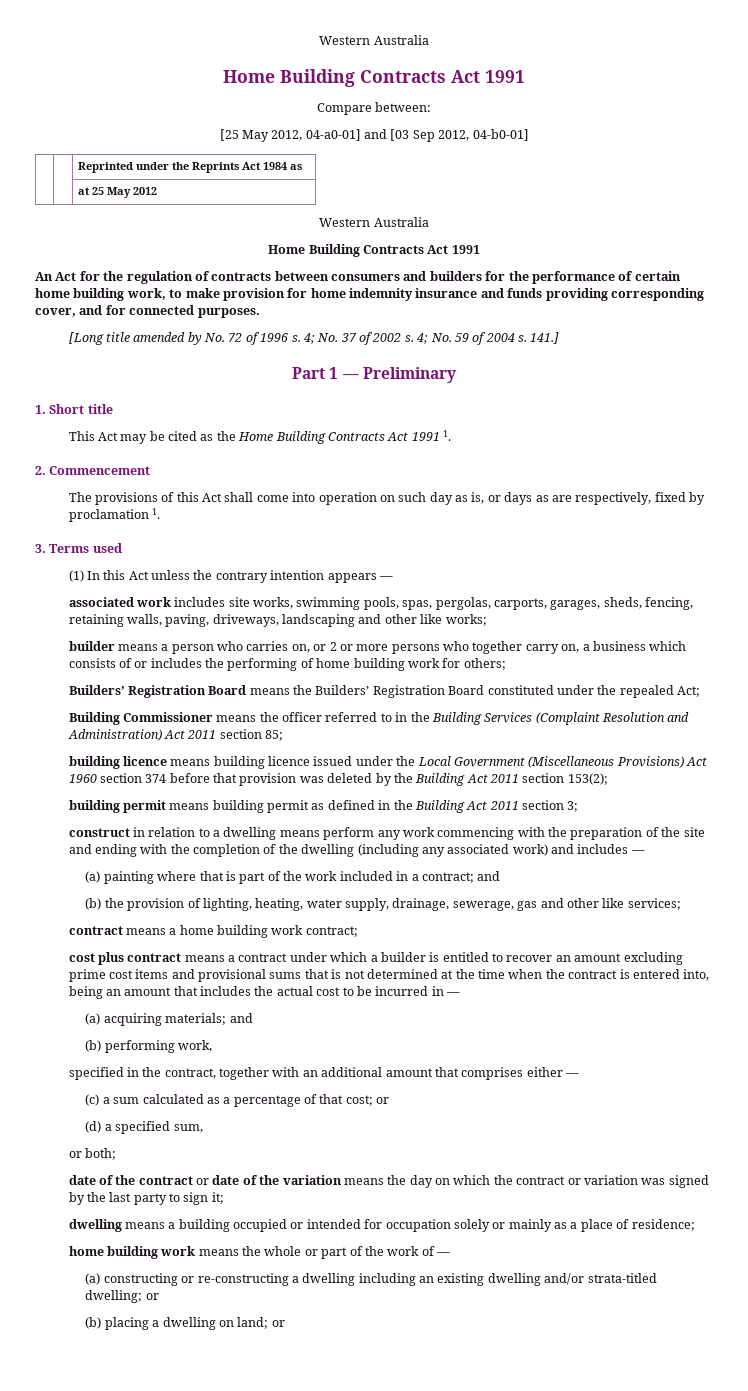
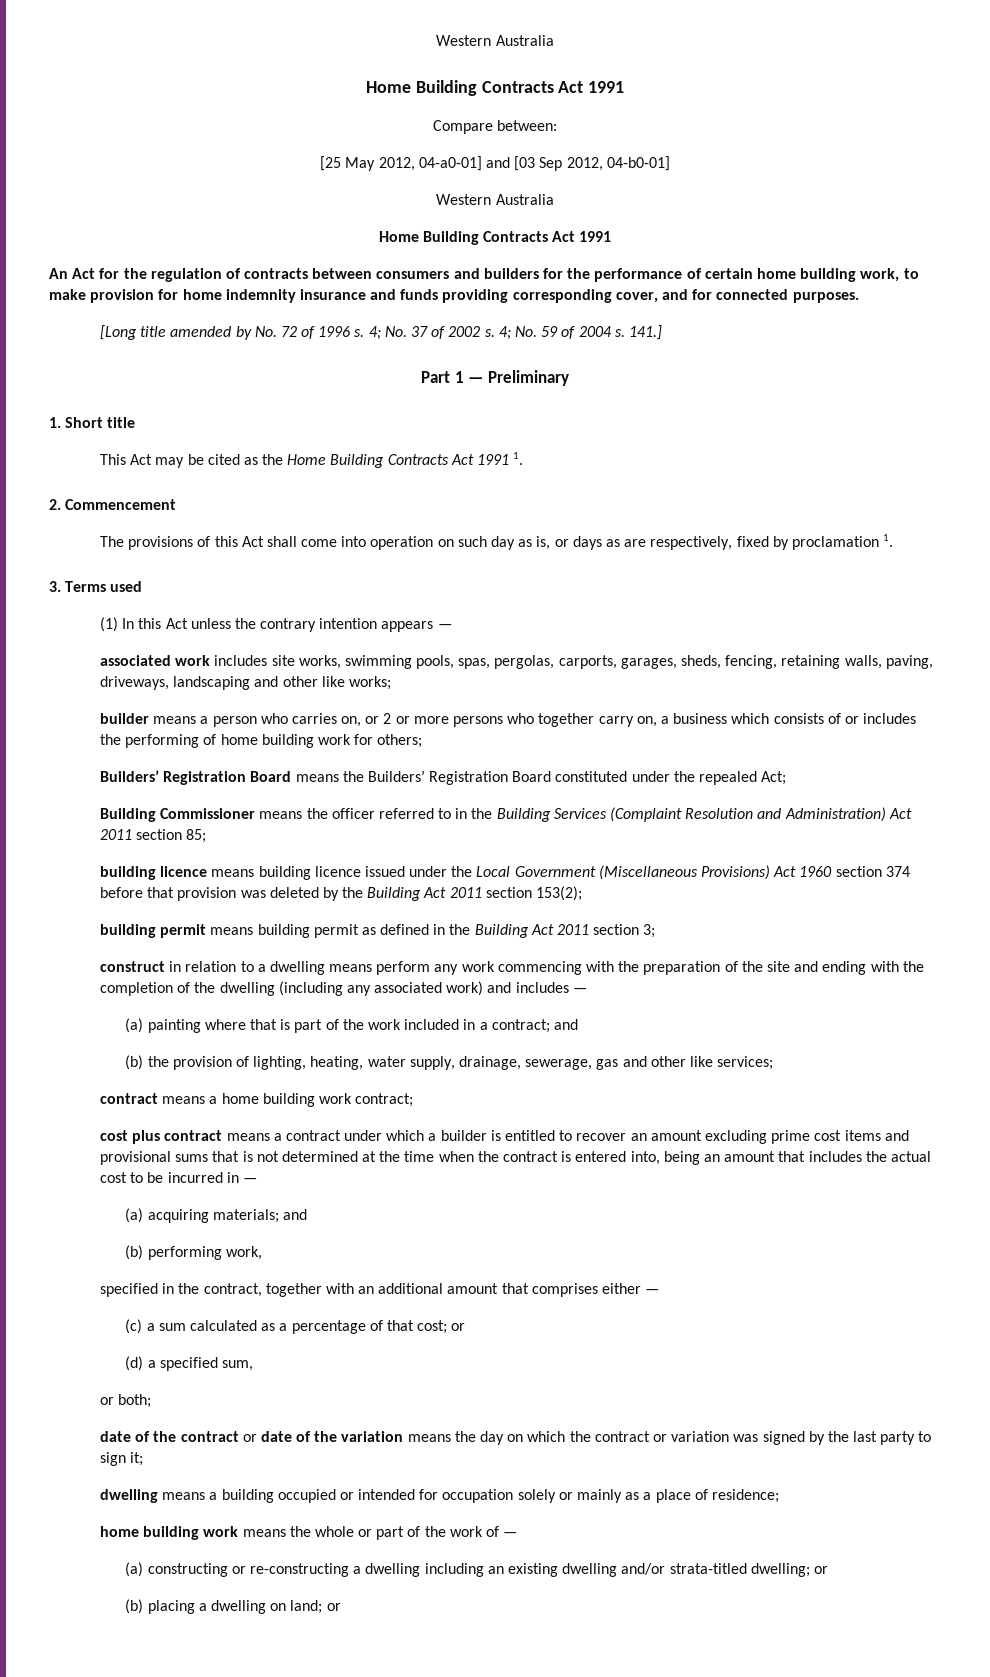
[78,162,303,173] [78,187,158,198] // | | Reprinted under the Reprints Act 1984 as // | | at 25 May 2012 -> (670, 163) none

